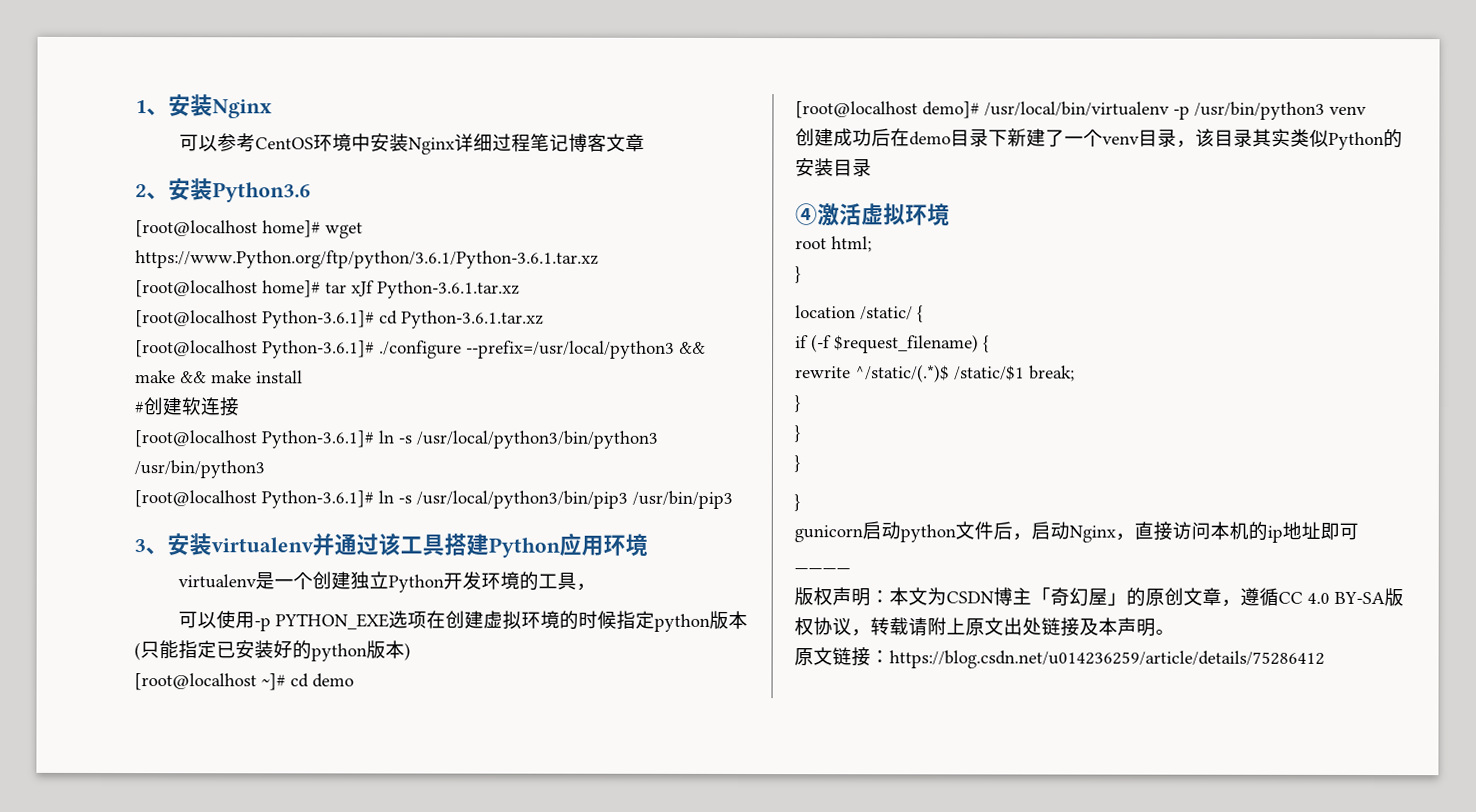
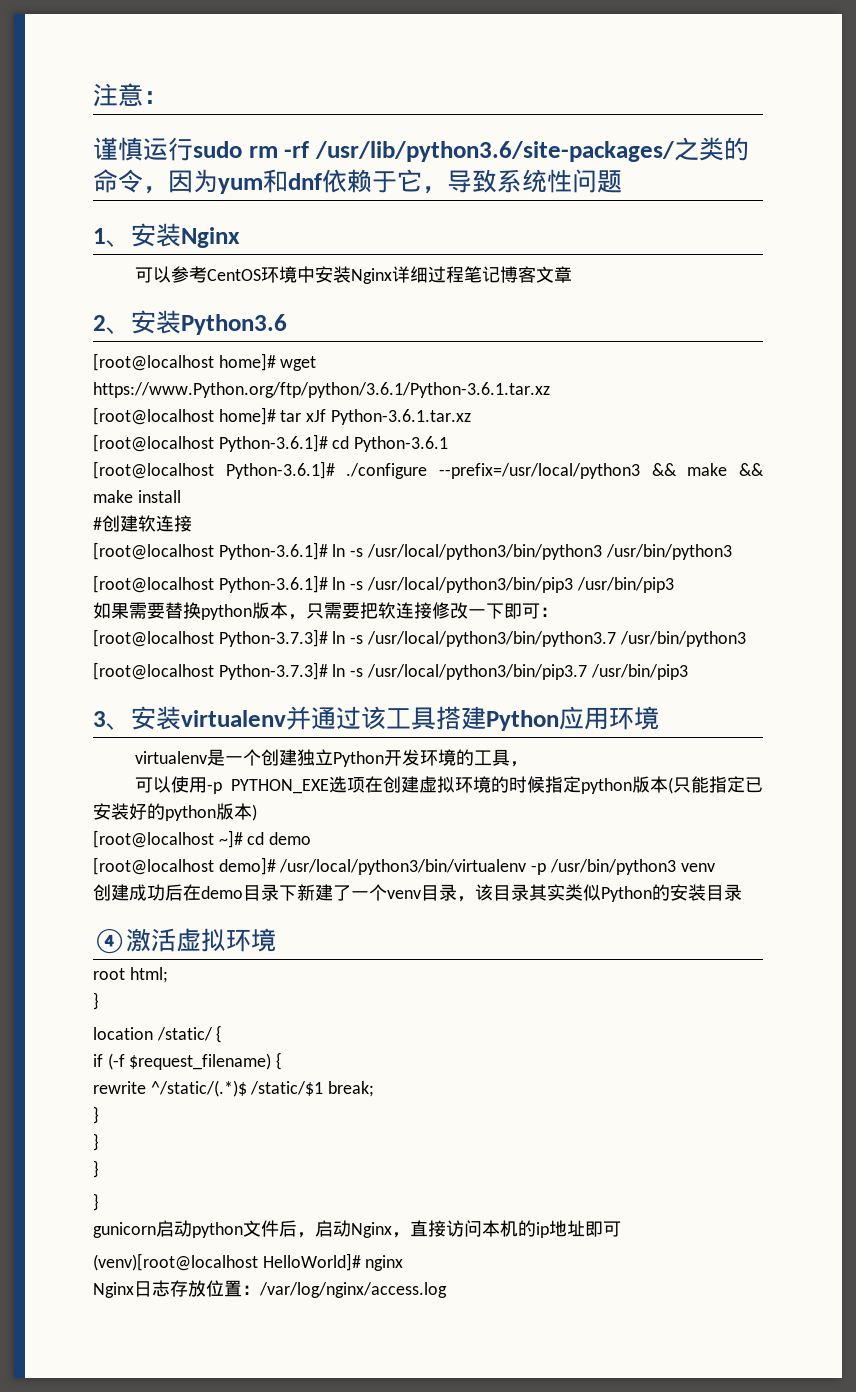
(135, 107) none -> [93,83,168,107] [93,137,749,162] [93,169,622,194] 注意： // 谨慎运行sudo rm -rf /usr/lib/python3.6/site-packages/之类的命令，因为yum和dnf依赖于它，导致系统性问题 //
[401,310,544,329] Python-3.6.1.tar.xz -> [354,436,449,452] Python-3.6.1
(733, 499) none -> [93,602,558,620] [93,629,746,647] [93,662,688,680] // 如果需要替换python版本，只需要把软连接修改一下即可： // [root@localhost Python-3.7.3]# ln -s /usr/local/python3/bin/python3.7 /usr/bin/python3 // [root@localhost Python-3.7.3]# ln -s /usr/local/python3/bin/pip3.7 /usr/bin/pip3
[984,101,1170,117] /usr/local/bin/virtualenv -> [279,859,527,875] /usr/local/python3/bin/virtualenv
[794,568,851,574] [794,587,1404,607] [794,617,1175,637] [794,647,1325,669] ———— // 版权声明：本文为CSDN博主「奇幻屋」的原创文章，遵循CC 4.0 BY-SA版权协议，转载请附上原文出处链接及本声明。 // 原文链接：https://blog.csdn.net/u014236259/article/details/75286412 -> [93,1253,404,1271] [93,1280,447,1298] (venv)[root@localhost HelloWorld]# nginx // Nginx日志存放位置：/var/log/nginx/access.log

